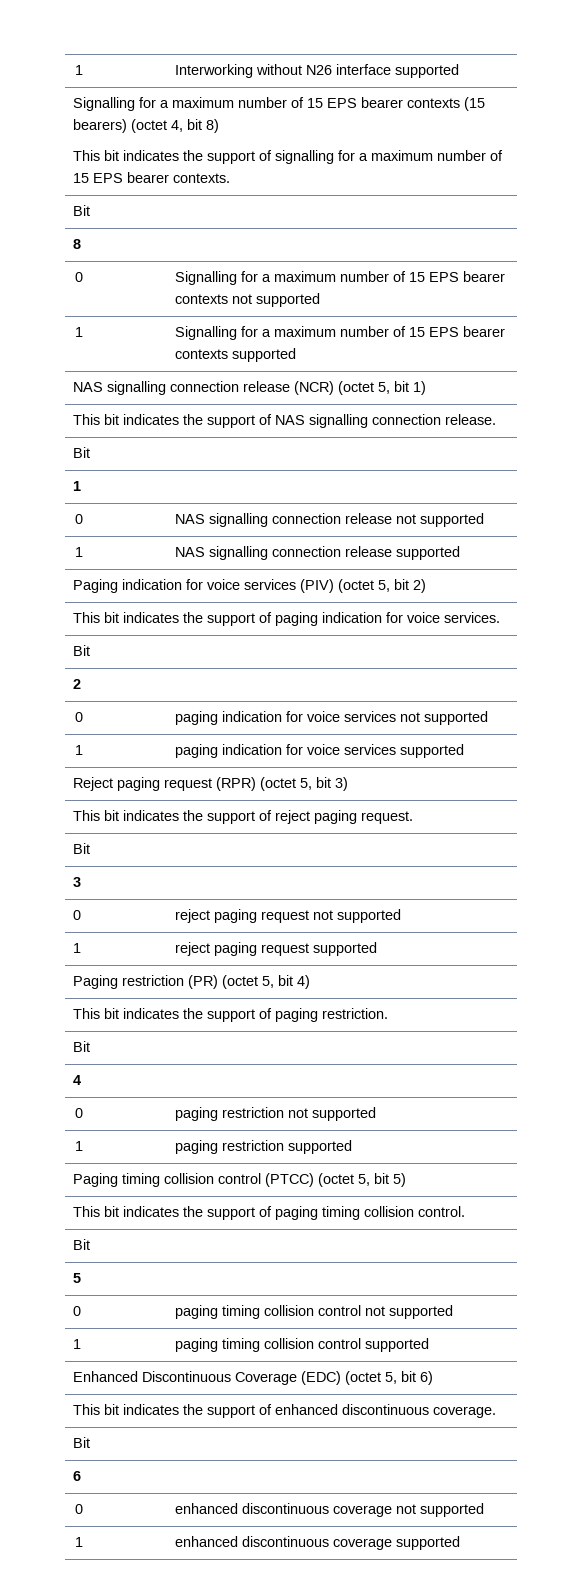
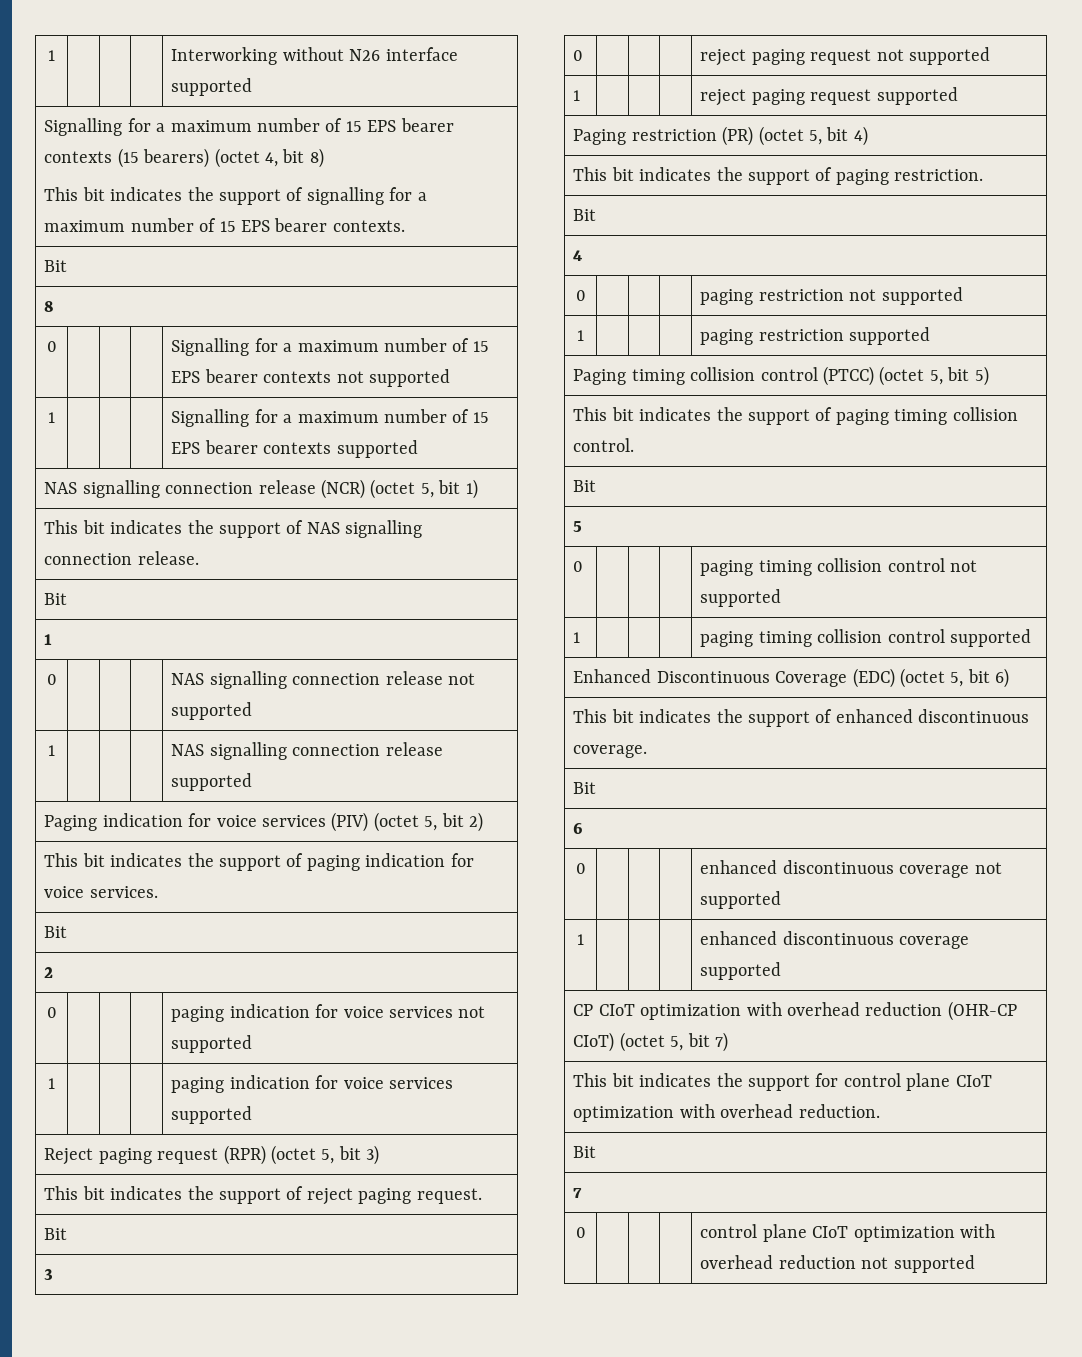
(460, 1543) none -> [573,1001,1017,1021] [573,1032,728,1052] [573,1073,992,1091] [573,1104,880,1122] [573,1146,597,1158] [573,1188,583,1198] [575,1227,586,1238] [700,1224,995,1242] [700,1255,975,1273] // CP CIoT optimization with overhead reduction (OHR-CP CIoT) (octet 5, bit 7) // This bit indicates the support for control plane CIoT optimization with overhead reduction. // Bit // 7 // 0 | | | | control plane CIoT optimization with overhead reduction not supported

